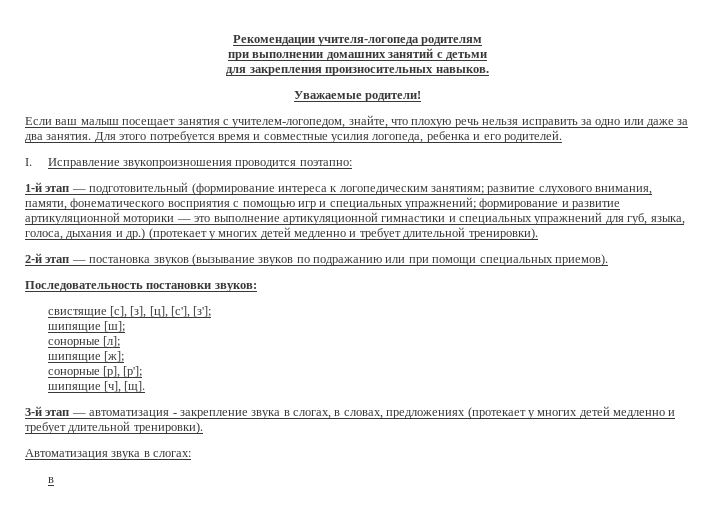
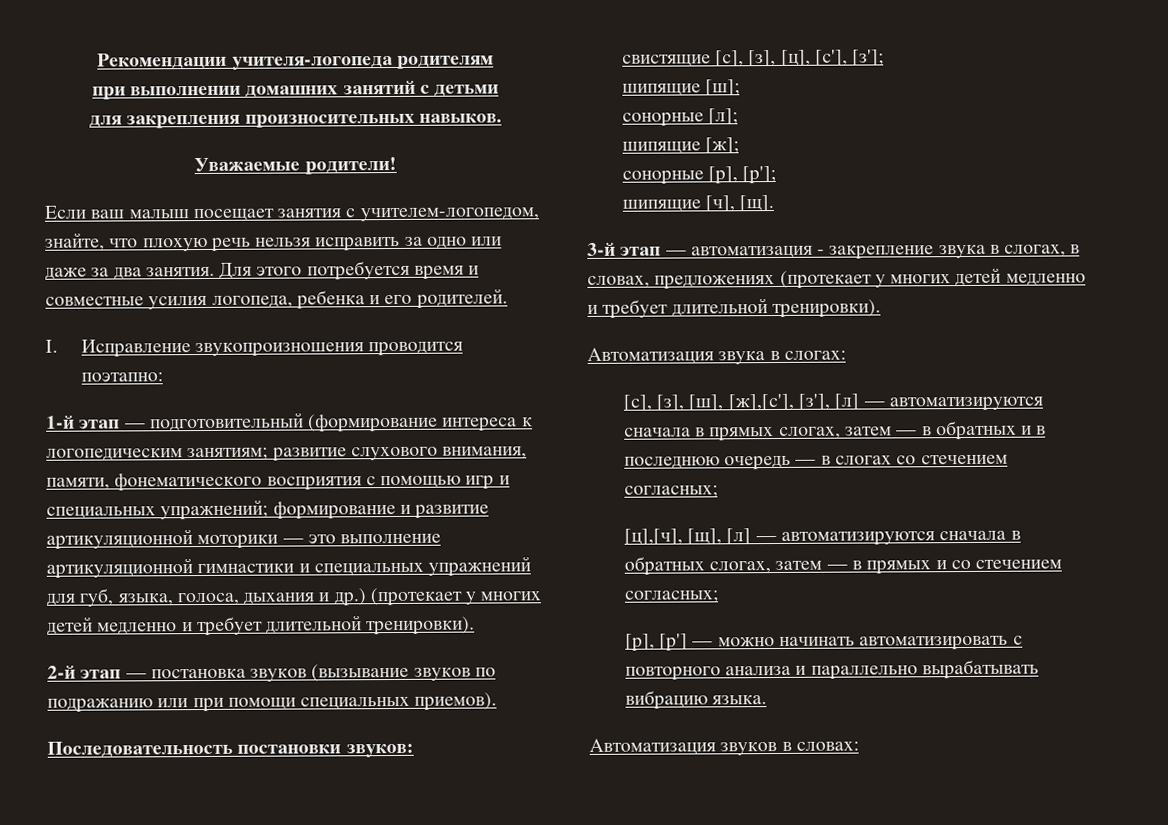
[47,477,54,483] в -> [622,393,1043,412] [623,420,1047,442] [623,454,1008,471] [623,485,718,498] [623,528,1021,546] [623,556,1063,576] [623,590,718,603] [624,633,1023,652] [624,659,1039,681] [624,690,768,710] [589,738,859,756] [с], [з], [ш], [ж],[с'], [з'], [л] — автоматизируются сначала в прямых слогах, затем — в обратных и в последнюю очередь — в слогах со стечением согласных; // [ц],[ч], [щ], [л] — автоматизируются сначала в обратных слогах, затем — в прямых и со стечением согласных; // [р], [р'] — можно начинать автоматизировать с повторного анализа и параллельно вырабатывать вибрацию языка. // Автоматизация звуков в словах:

